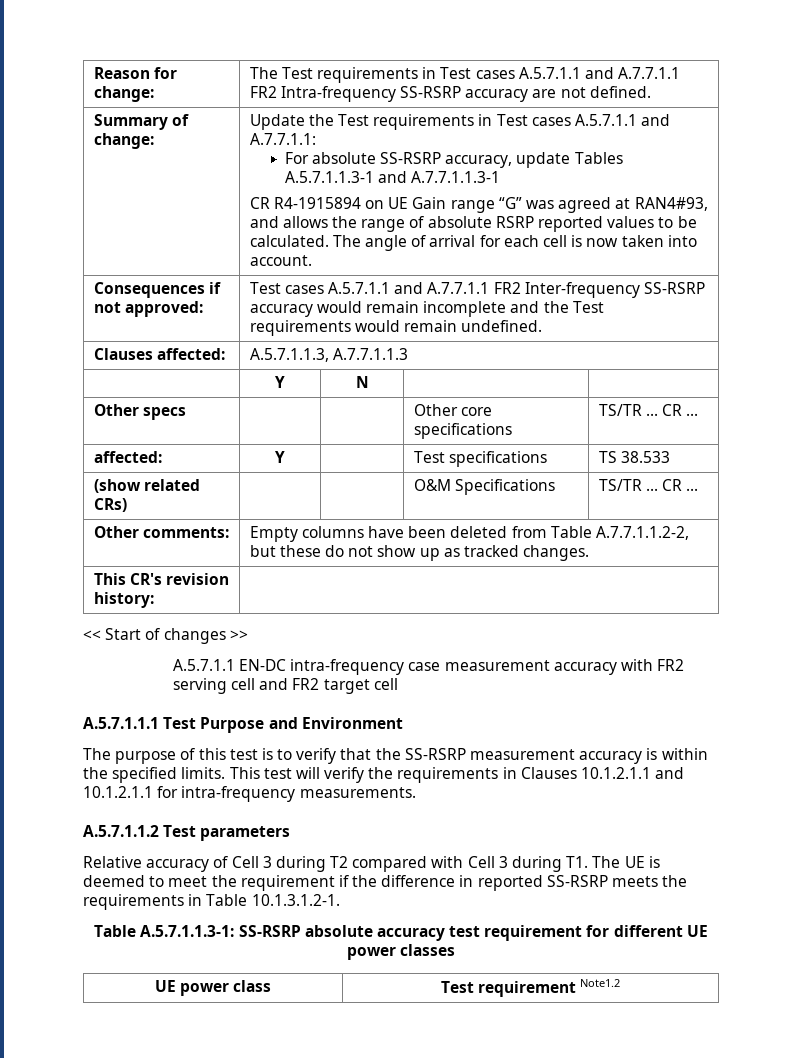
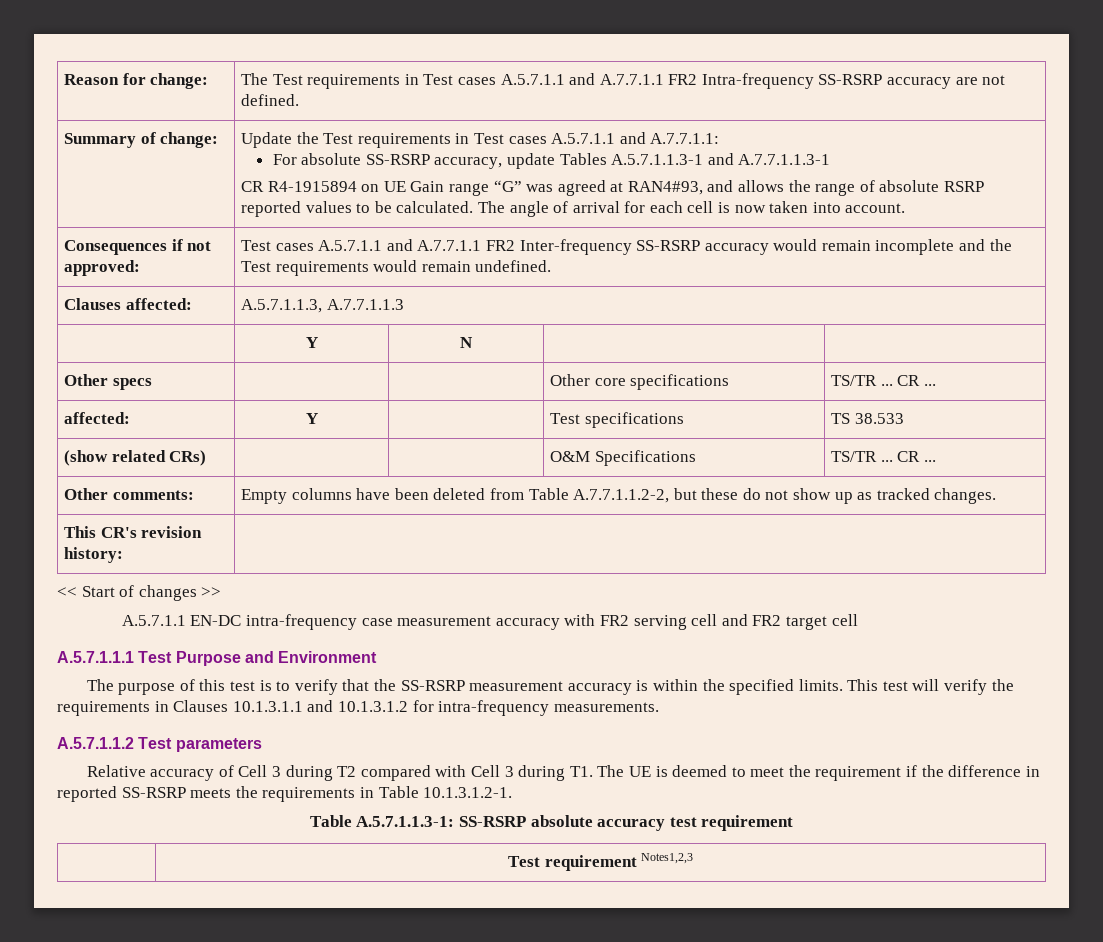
[581,767,685,779] [83,786,153,798] 10.1.2.1.1 and 10.1.2.1.1 -> [232,700,408,712] 10.1.3.1.1 and 10.1.3.1.2
[586,925,708,937] [346,944,456,960] [154,980,272,996] for different UE power classes // UE power class -> (794, 823) //
[580,979,621,987] Note1.2 -> [641,853,694,864] Notes1,2,3

